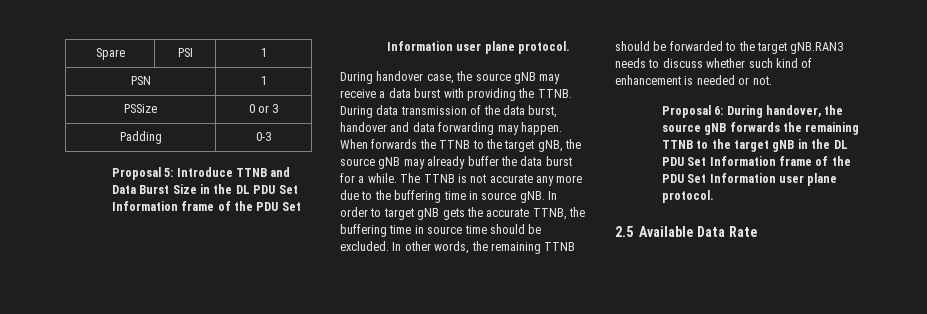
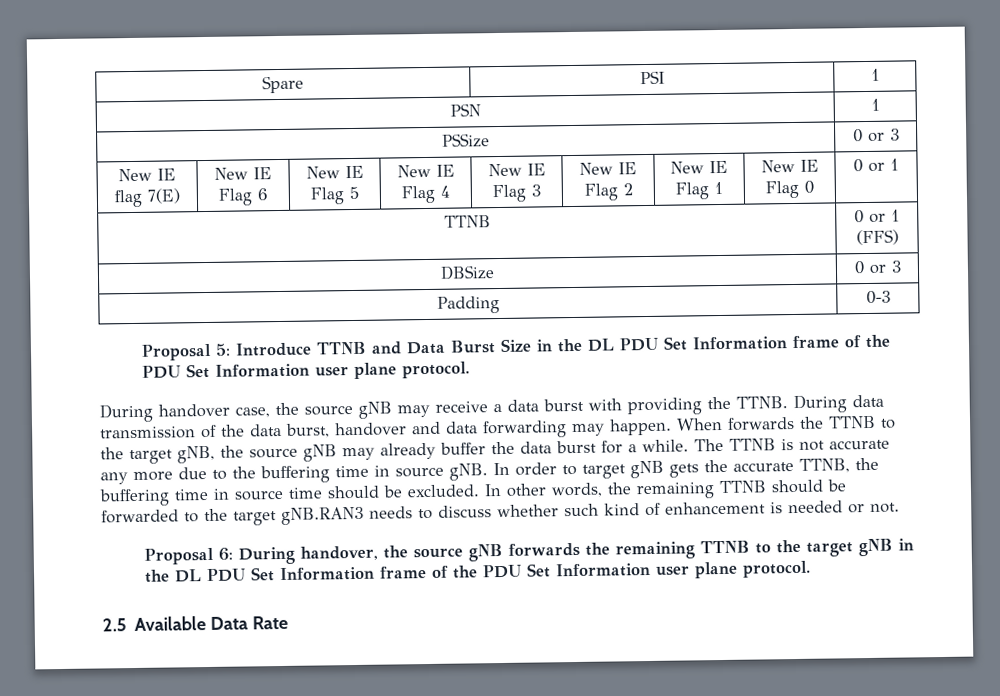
(279, 108) none -> [118,168,176,182] [114,188,181,208] [214,167,272,180] [218,188,268,206] [305,165,364,179] [310,186,359,205] [396,164,455,178] [400,185,450,204] [487,163,546,177] [491,184,541,203] [579,162,637,175] [583,183,633,201] [670,160,728,174] [675,181,723,200] [760,159,819,173] [765,180,814,199] [853,158,899,173] [443,215,491,228] [854,209,900,224] [855,229,899,246] [440,265,495,280] [853,260,902,275] // New IE flag 7(E) | New IE Flag 6 | New IE Flag 5 | New IE Flag 4 | New IE Flag 3 | New IE Flag 2 | New IE Flag 1 | New IE Flag 0 | 0 or 1 // TTNB | 0 or 1 (FFS) // DBSize | 0 or 3

